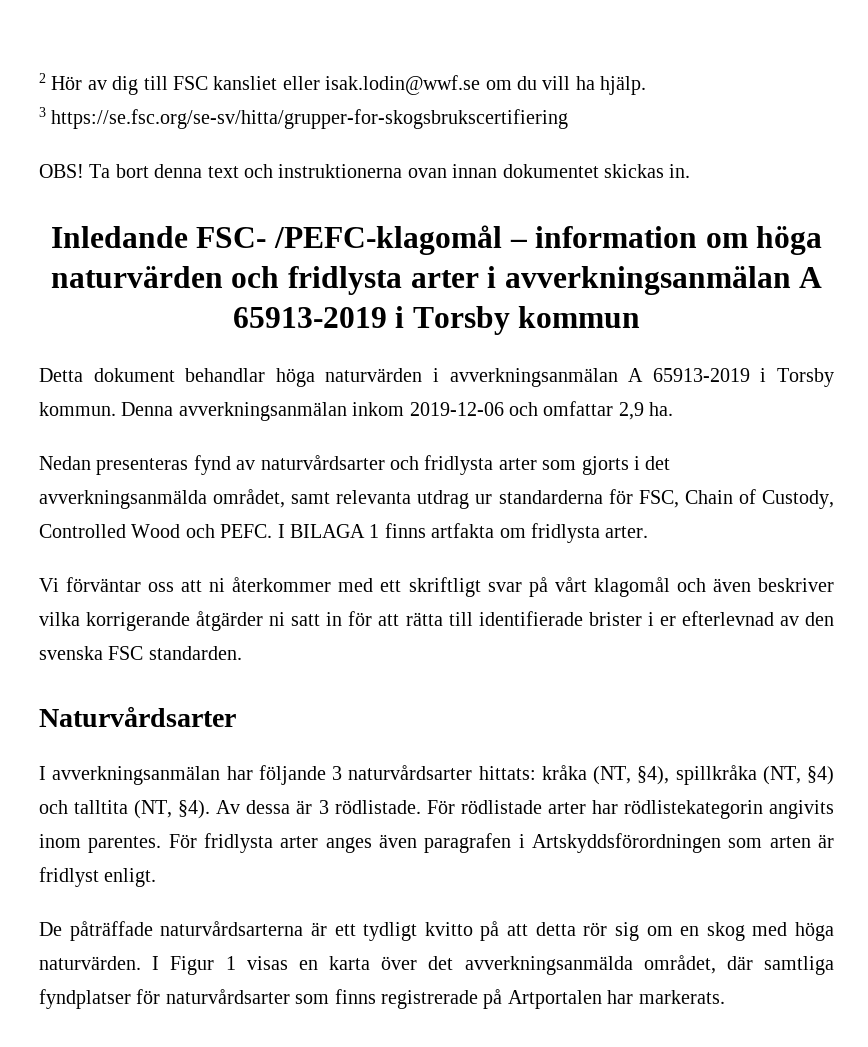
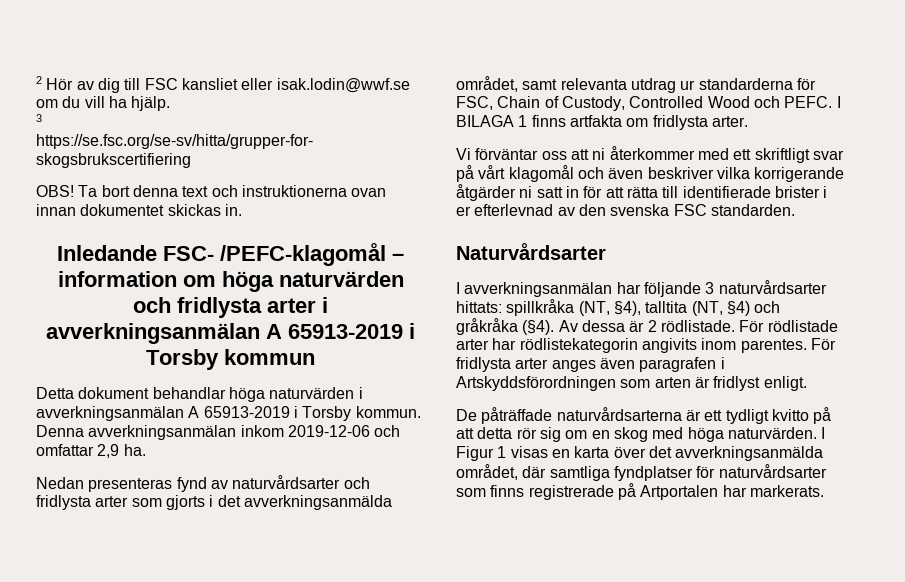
[541,765,587,780] kråka -> [506,299,575,316] spillkråka
[675,765,757,785] spillkråka -> [645,301,688,313] talltita
[74,800,211,819] talltita (NT, §4). -> [456,318,555,335] gråkråka (§4).
[318,800,329,814] 3 -> [647,320,657,332] 2

